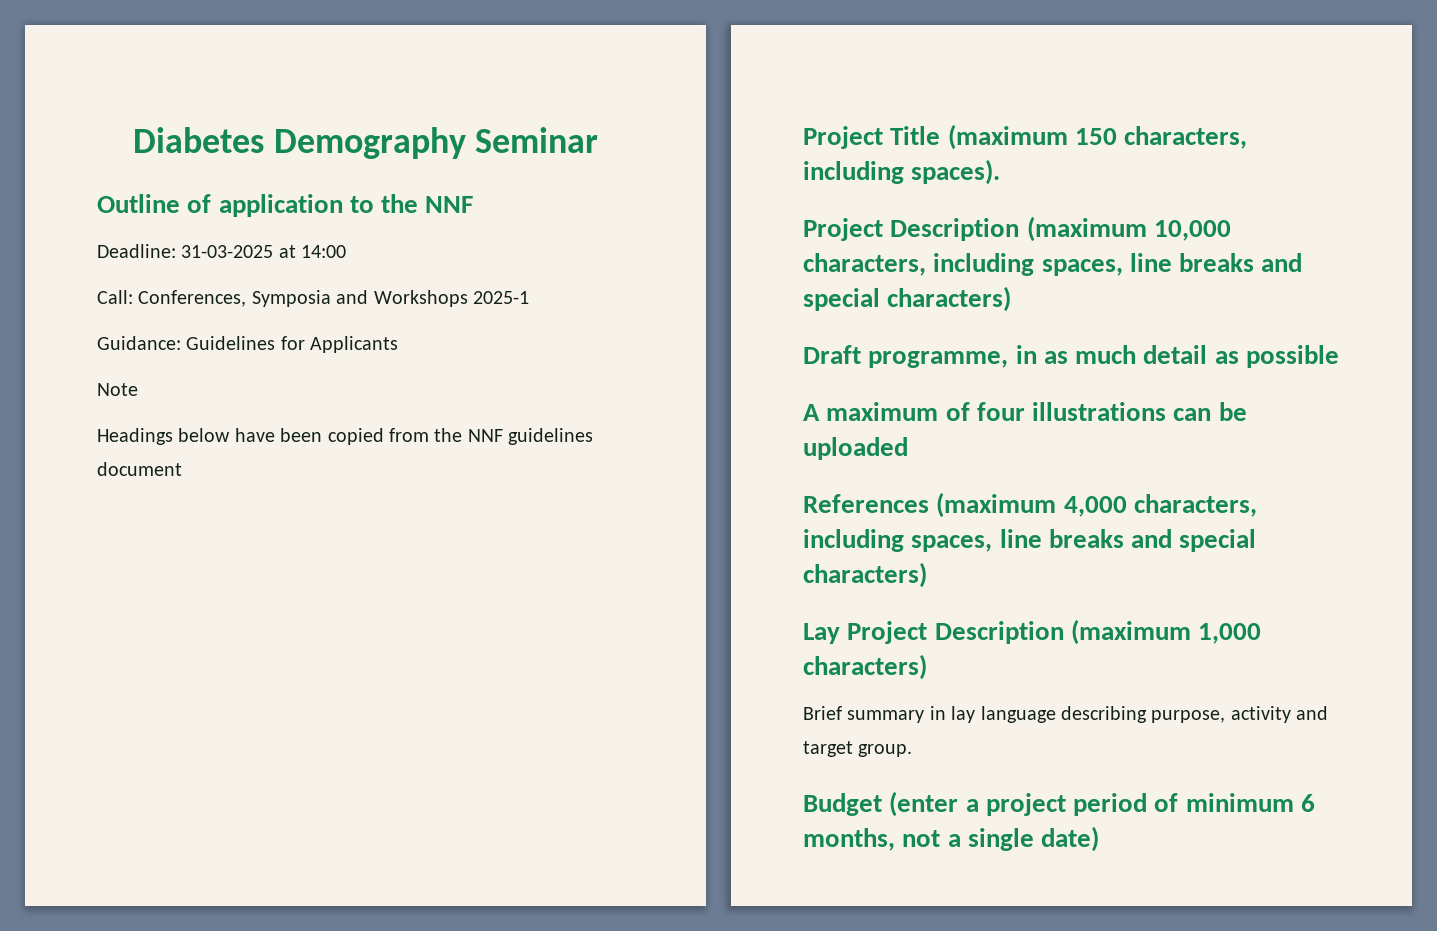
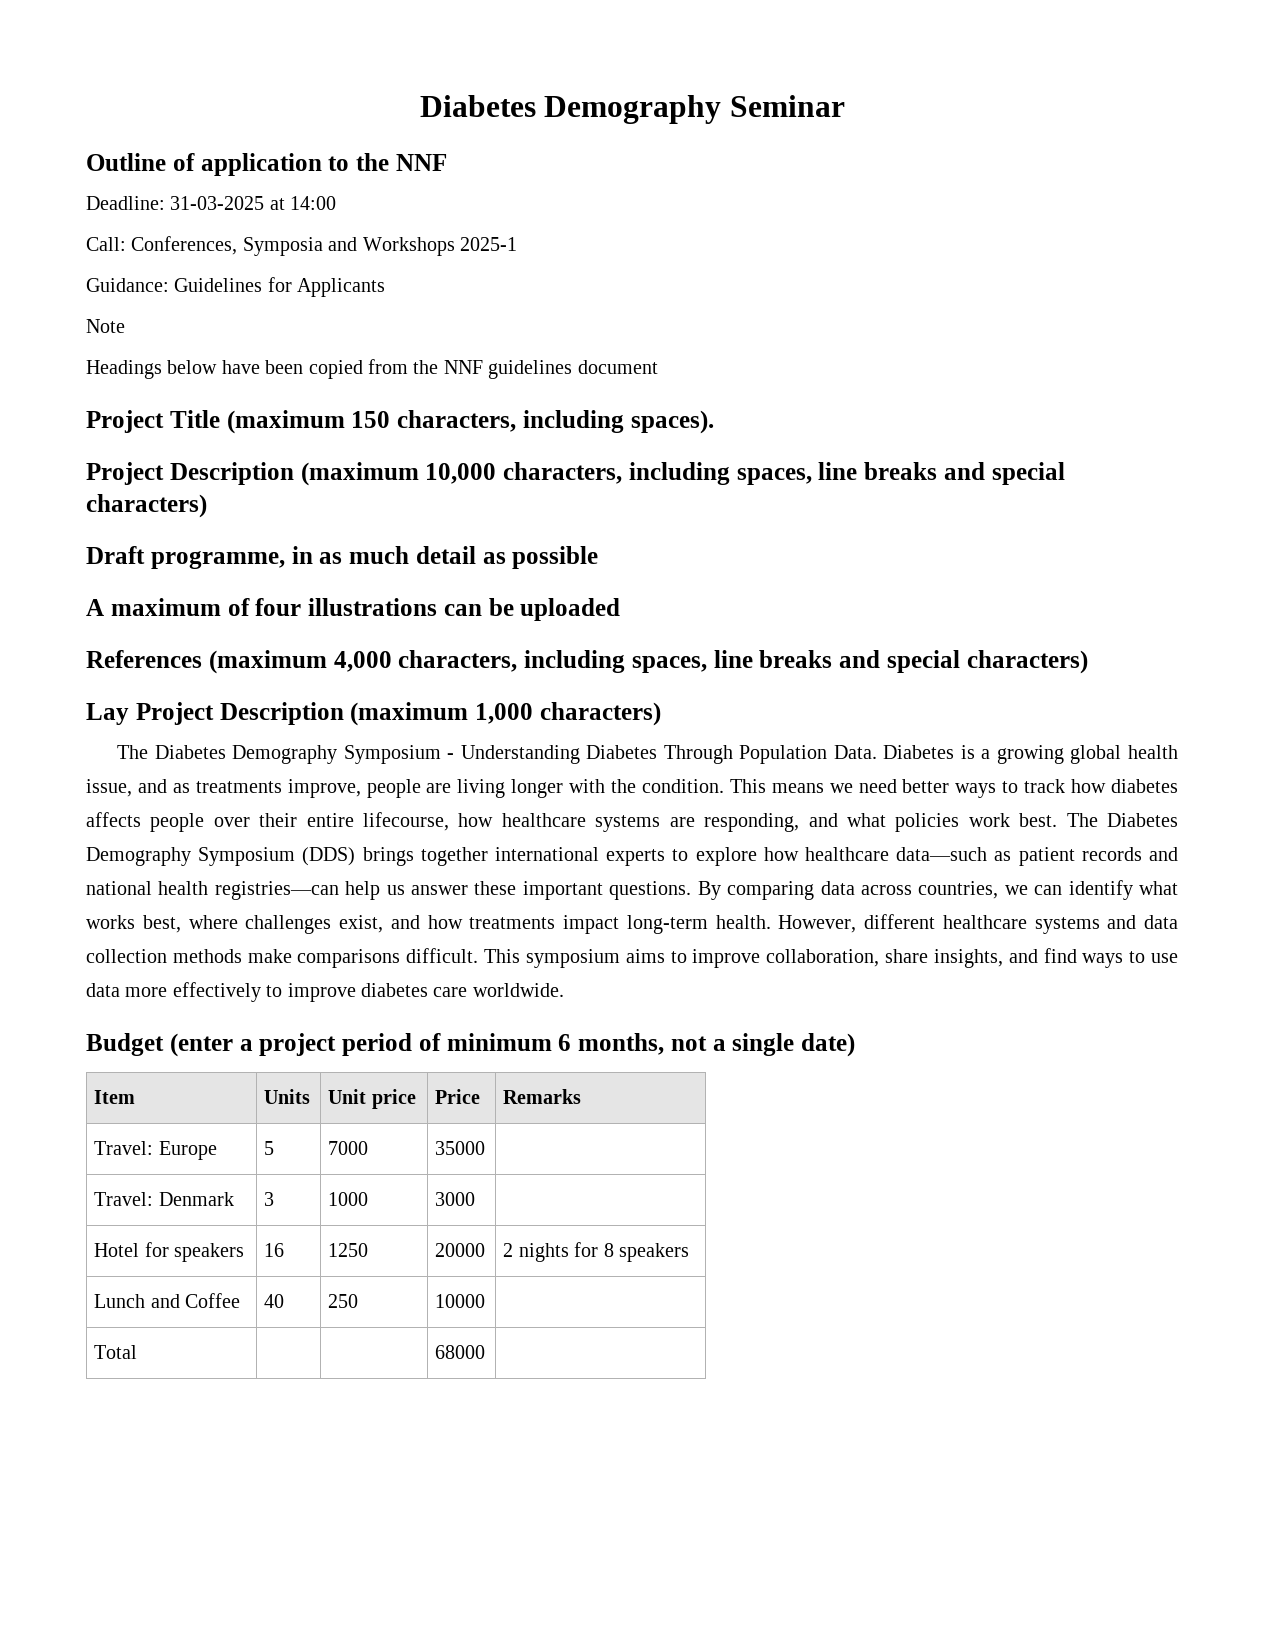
[803,706,1329,723] [803,741,913,757] Brief summary in lay language describing purpose, activity and target group. -> [117,745,1178,764] [86,779,1179,798] [86,812,1178,832] [86,847,1179,866] [86,880,1178,900] [86,914,1178,934] [86,948,1179,968] [86,982,564,1002] The Diabetes Demography Symposium - Understanding Diabetes Through Population Data. Diabetes is a growing global health issue, and as treatments improve, people are living longer with the condition. This means we need better ways to track how diabetes affects people over their entire lifecourse, how healthcare systems are responding, and what policies work best. The Diabetes Demography Symposium (DDS) brings together international experts to explore how healthcare data—such as patient records and national health registries—can help us answer these important questions. By comparing data across countries, we can identify what works best, where challenges exist, and how treatments impact long-term health. However, different healthcare systems and data collection methods make comparisons difficult. This symposium aims to improve collaboration, share insights, and find ways to use data more effectively to improve diabetes care worldwide.
(1100, 839) none -> [94,1090,136,1104] [264,1089,311,1104] [328,1089,416,1109] [435,1089,481,1104] [503,1089,582,1104] [94,1141,217,1160] [264,1141,275,1155] [328,1141,369,1155] [435,1141,486,1155] [94,1192,234,1206] [264,1192,275,1206] [328,1192,369,1206] [435,1192,476,1206] [94,1242,245,1262] [264,1243,285,1257] [328,1243,369,1257] [435,1243,486,1257] [503,1242,690,1262] [94,1293,241,1308] [264,1294,285,1308] [328,1294,359,1308] [435,1294,486,1308] [94,1345,138,1359] [435,1345,486,1359] // Item | Units | Unit price | Price | Remarks // Travel: Europe | 5 | 7000 | 35000 | // Travel: Denmark | 3 | 1000 | 3000 | // Hotel for speakers | 16 | 1250 | 20000 | 2 nights for 8 speakers // Lunch and Coffee | 40 | 250 | 10000 | // Total | | | 68000 |

